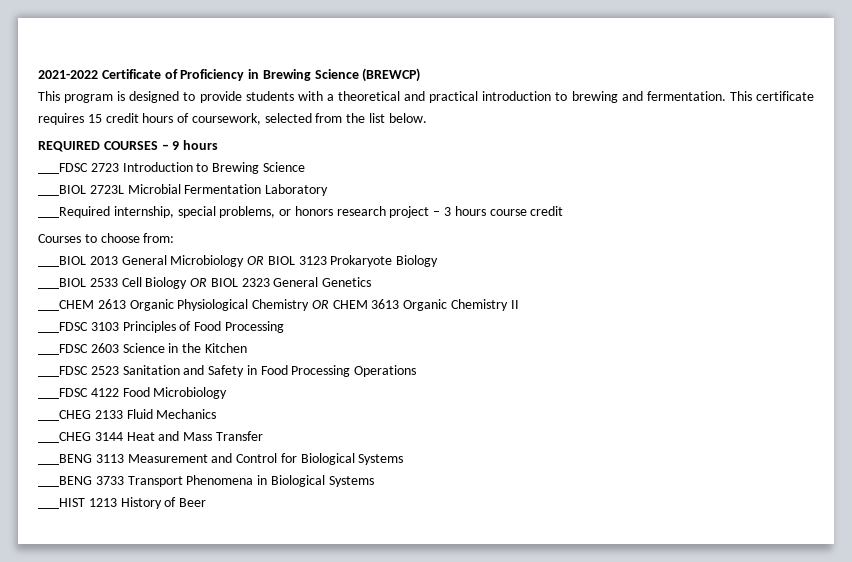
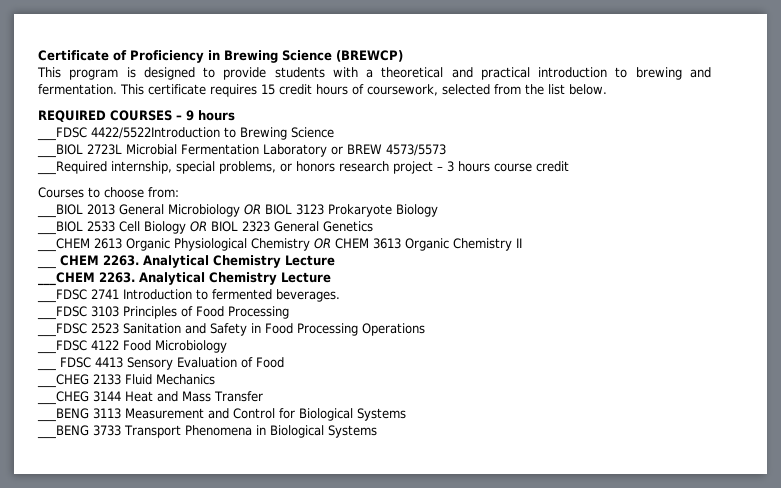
[38,70,98,79] 2021-2022 -> (38, 55) none
[90,162,193,172] 2723 Introduction -> [91,127,220,139] 4422/5522Introduction
(329, 190) none -> [331,144,446,156] or BREW 4573/5573
(519, 304) none -> [37,255,335,269] [38,272,331,286] [37,289,340,303] // ___ CHEM 2263. Analytical Chemistry Lecture // ___CHEM 2263. Analytical Chemistry Lecture // ___FDSC 2741 Introduction to fermented beverages.
[38,343,247,355] // ___FDSC 2603 Science in the Kitchen -> (289, 312) none
(228, 393) none -> [37,357,284,371] // ___ FDSC 4413 Sensory Evaluation of Food
[38,497,207,509] // ___HIST 1213 History of Beer -> (377, 431) none

